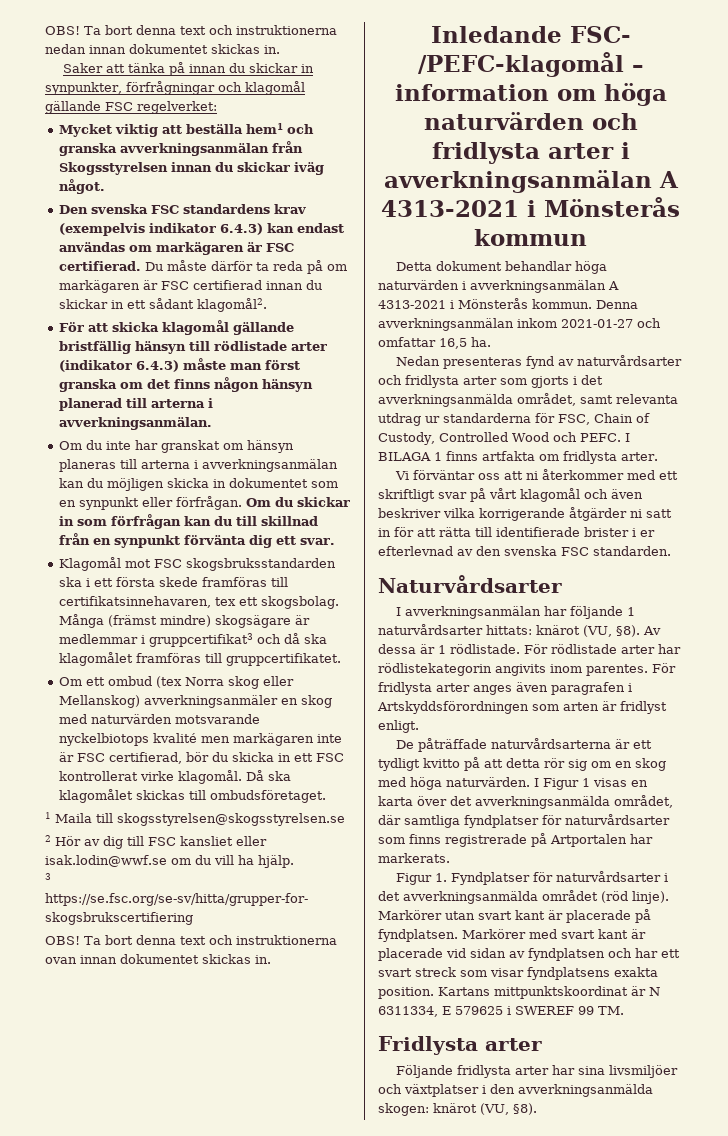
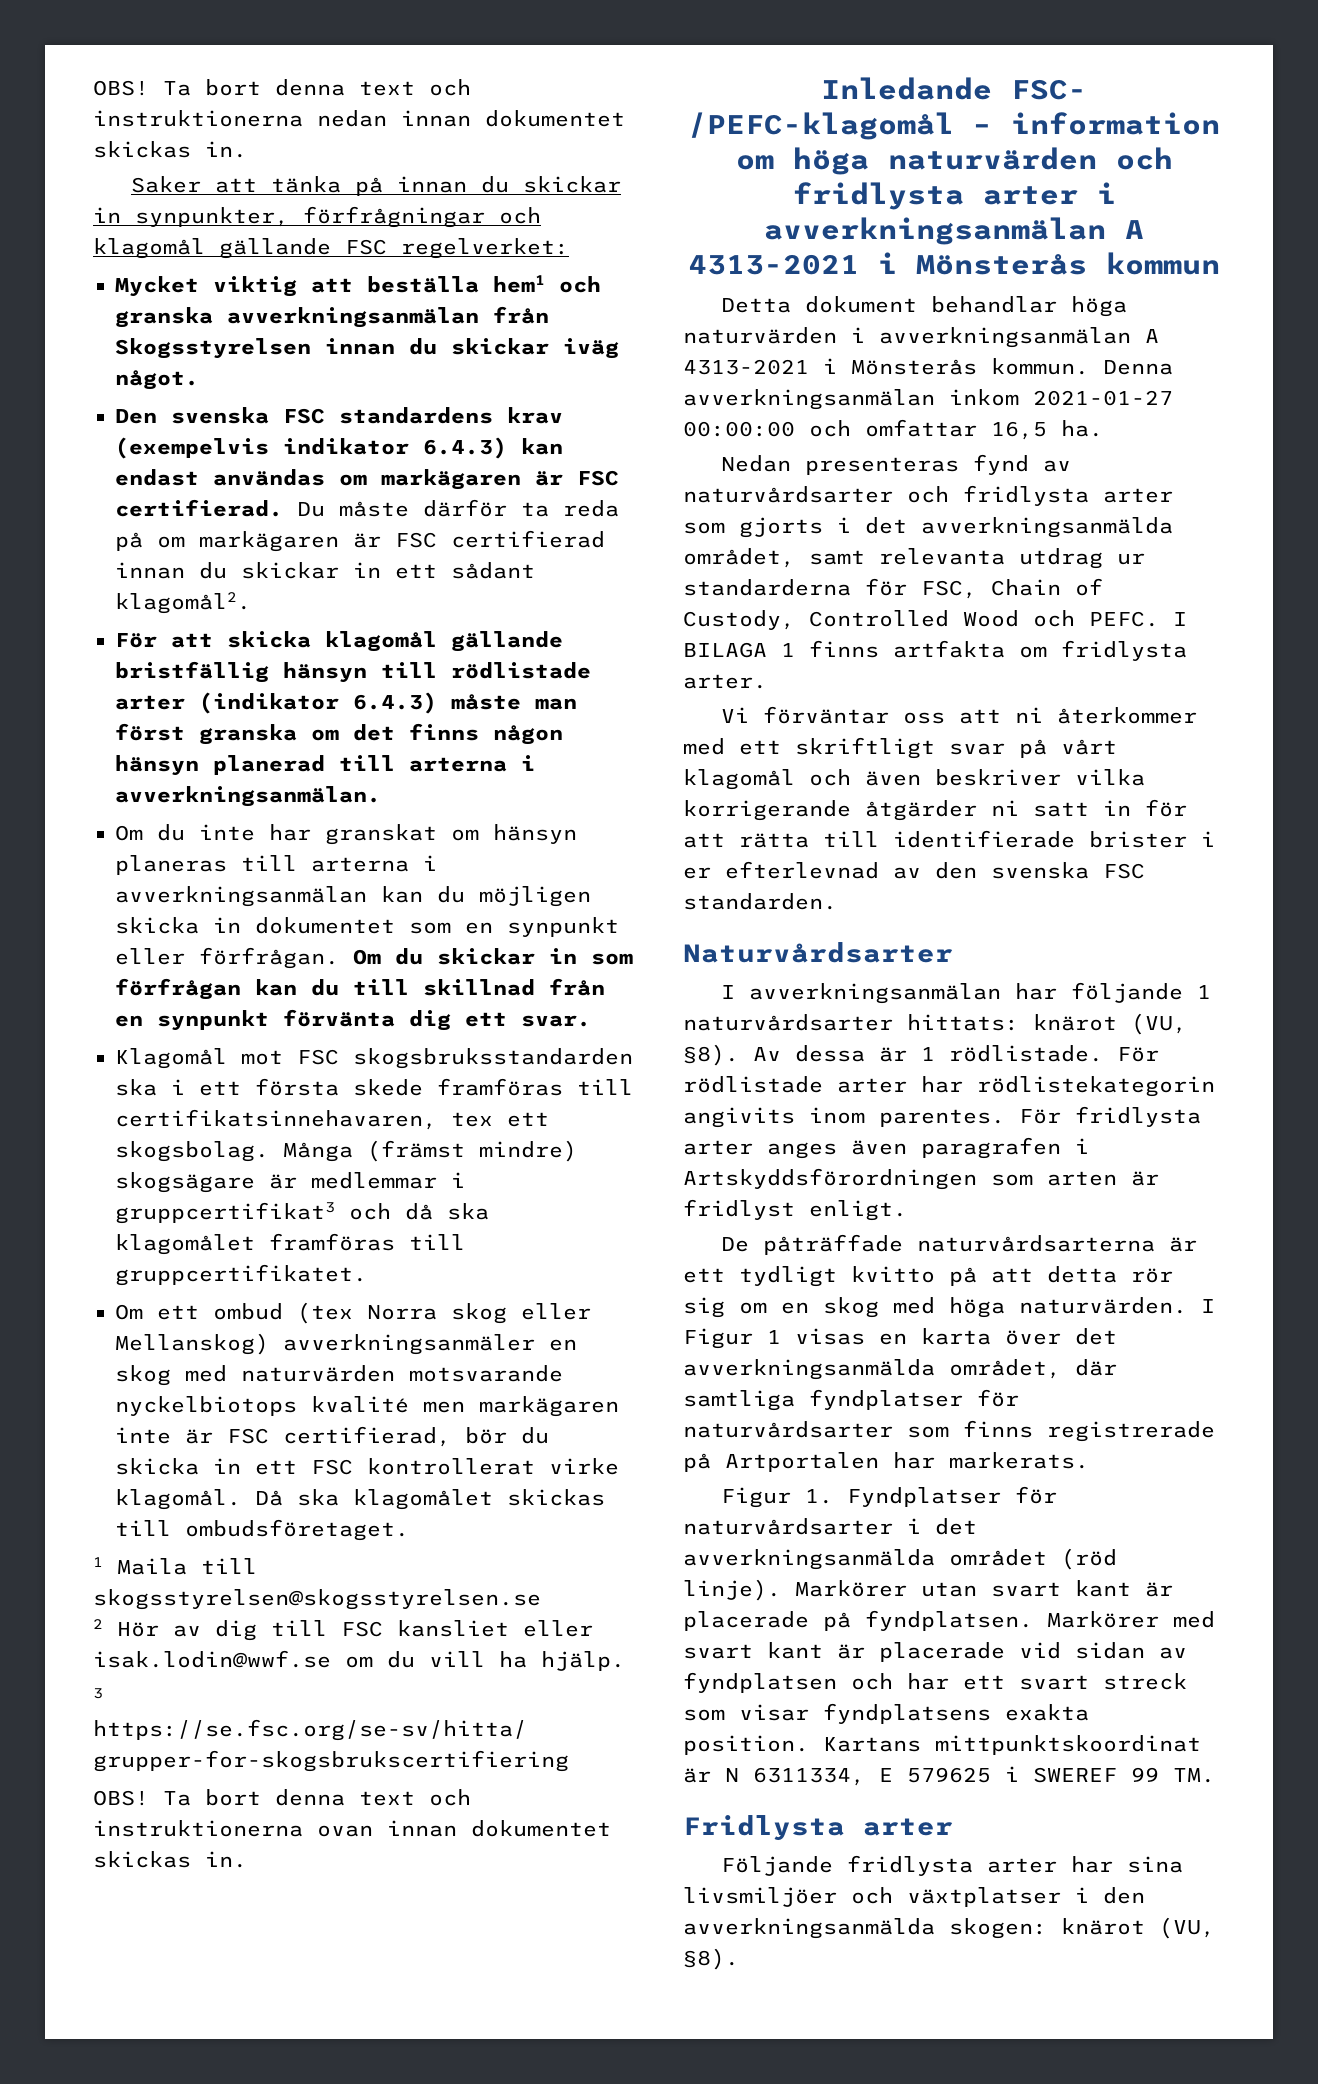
(633, 323) none -> [683,421,795,437] 00:00:00

